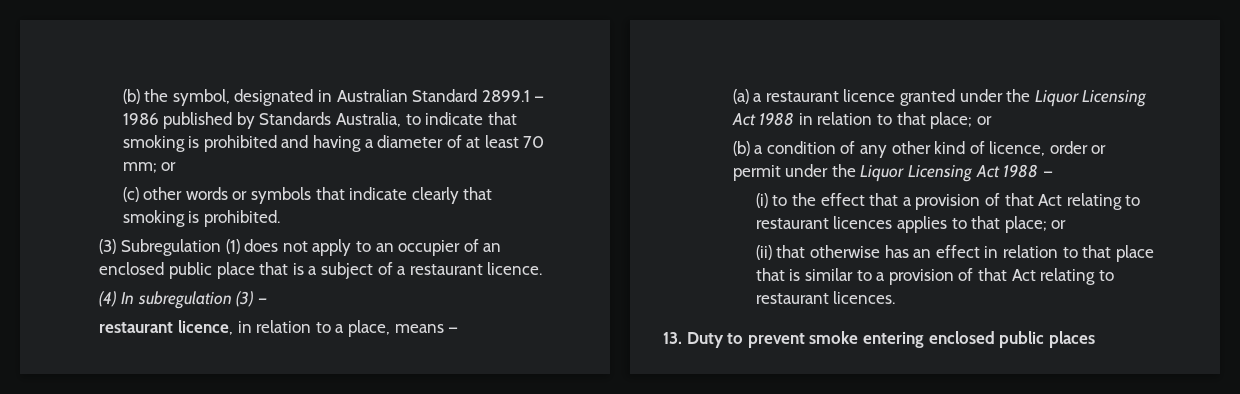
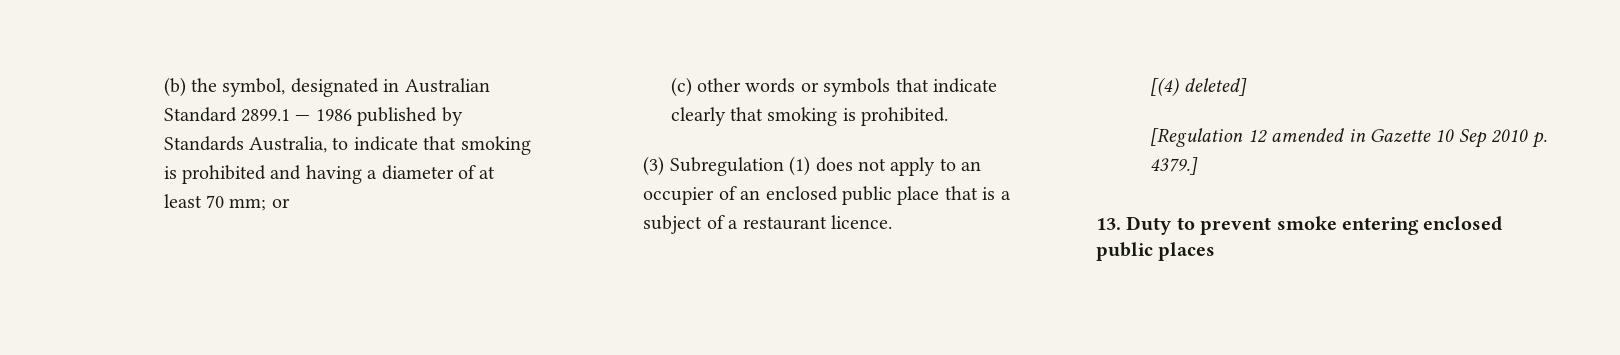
[99,291,267,309] [99,320,459,337] [732,89,1148,107] [731,112,992,129] [732,141,1107,158] [732,164,1053,182] [755,193,1141,210] [755,216,1067,233] [755,245,1154,262] [755,268,1114,285] [755,291,896,304] (4) In subregulation (3) — // restaurant licence, in relation to a place, means — // (a) a restaurant licence granted under the Liquor Licensing Act 1988 in relation to that place; or // (b) a condition of any other kind of licence, order or permit under the Liquor Licensing Act 1988 — // (i) to the effect that a provision of that Act relating to restaurant licences applies to that place; or // (ii) that otherwise has an effect in relation to that place that is similar to a provision of that Act relating to restaurant licences. -> [1150,77,1247,97] [1150,128,1547,148] [1150,157,1199,175] [(4) deleted] // [Regulation 12 amended in Gazette 10 Sep 2010 p. 4379.]

